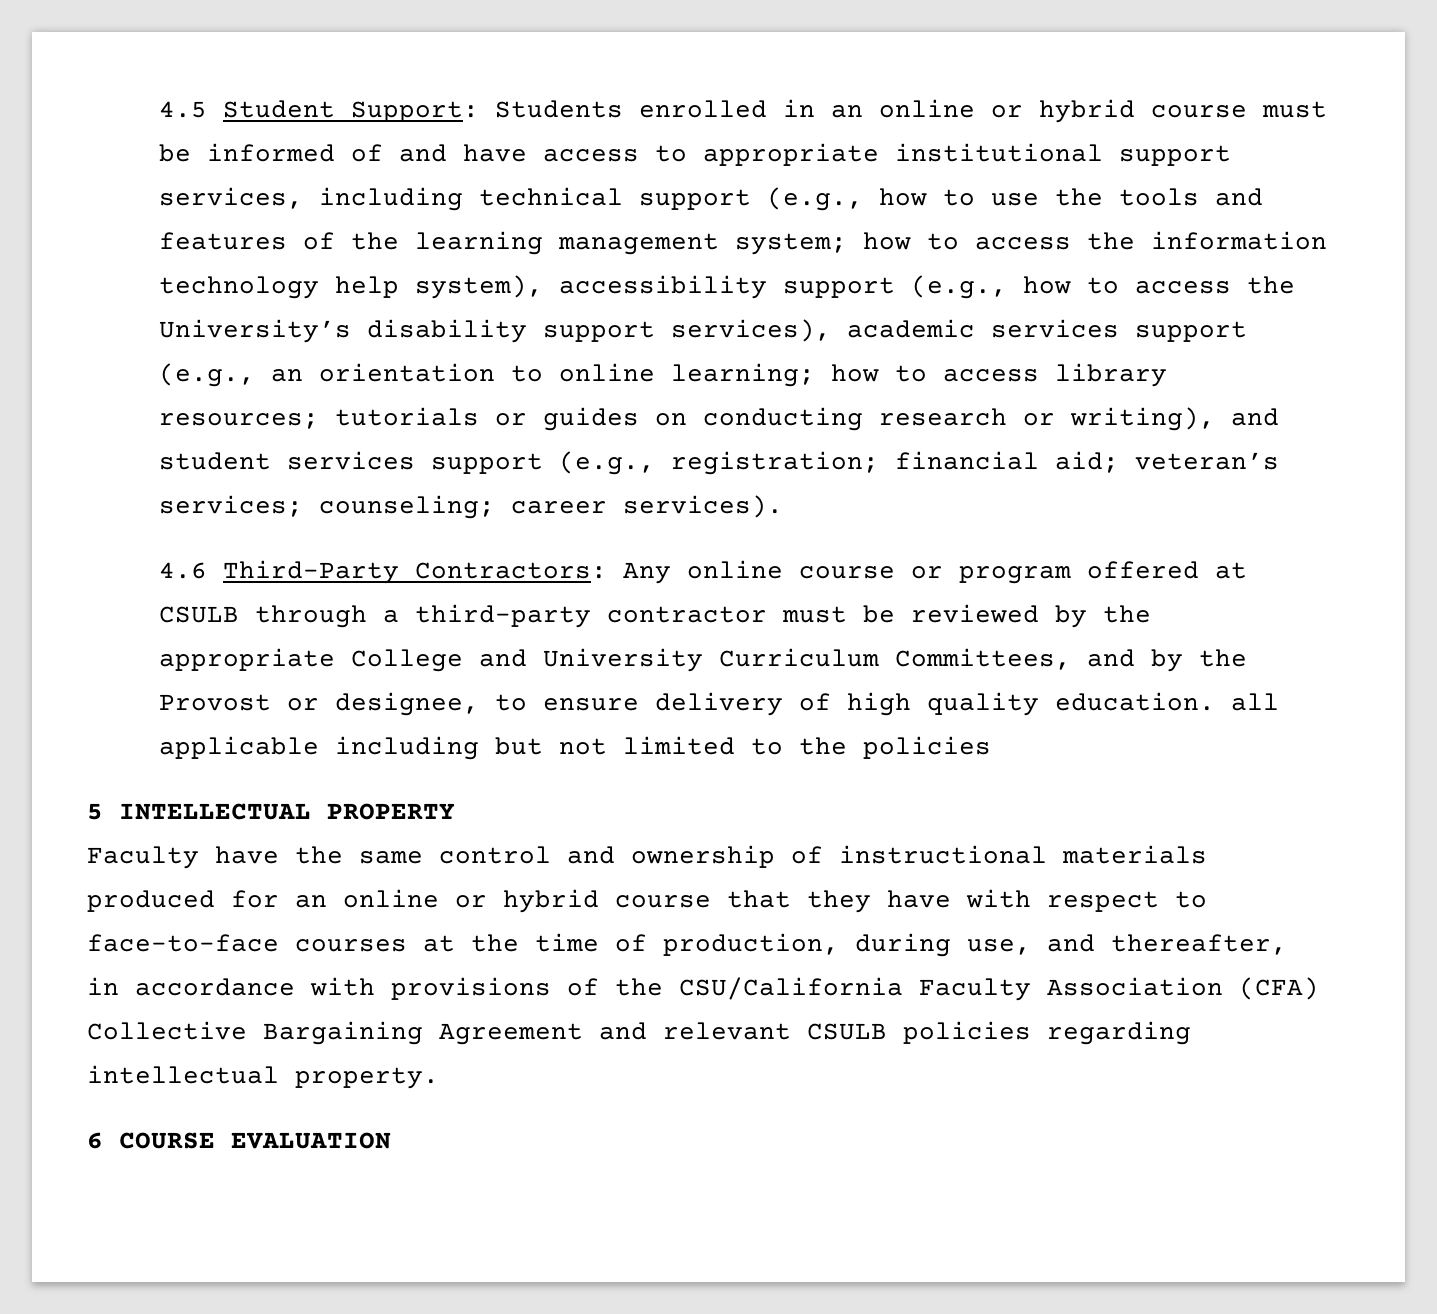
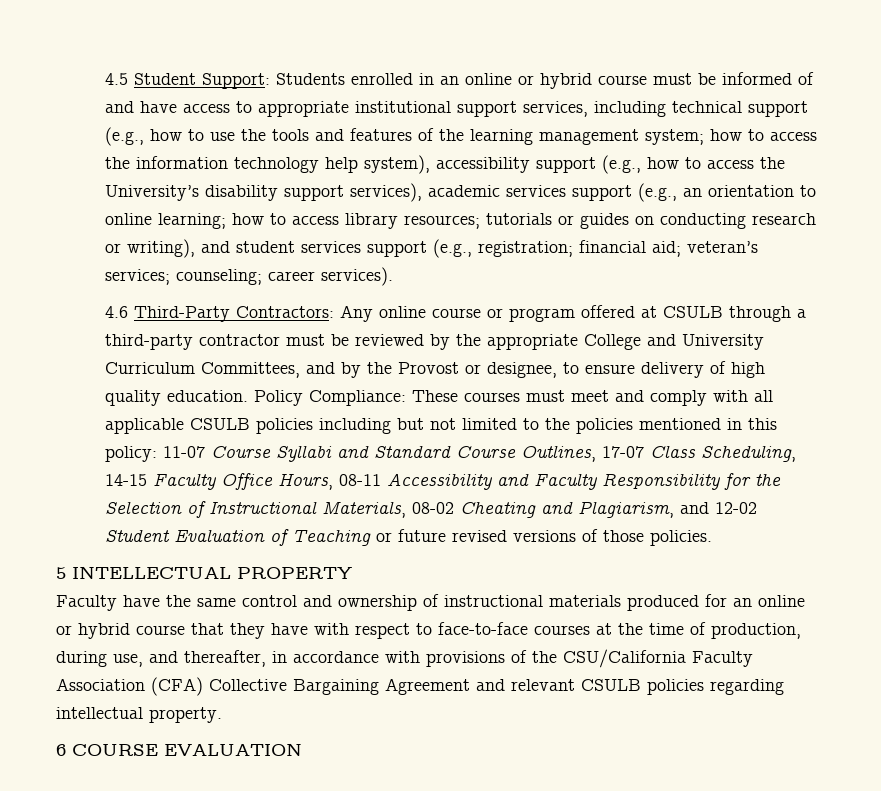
[1231,693,1280,711] [159,736,320,759] all applicable -> [253,390,773,406] [104,418,313,434] Policy Compliance: These courses must meet and comply with all applicable CSULB policies
(992, 747) none -> [638,418,777,430] [104,445,796,462] [104,473,781,490] [104,501,757,518] [104,529,712,546] mentioned in this policy: 11-07 Course Syllabi and Standard Course Outlines, 17-07 Class Scheduling, 14-15 Faculty Office Hours, 08-11 Accessibility and Faculty Responsibility for the Selection of Instructional Materials, 08-02 Cheating and Plagiarism, and 12-02 Student Evaluation of Teaching or future revised versions of those policies.

